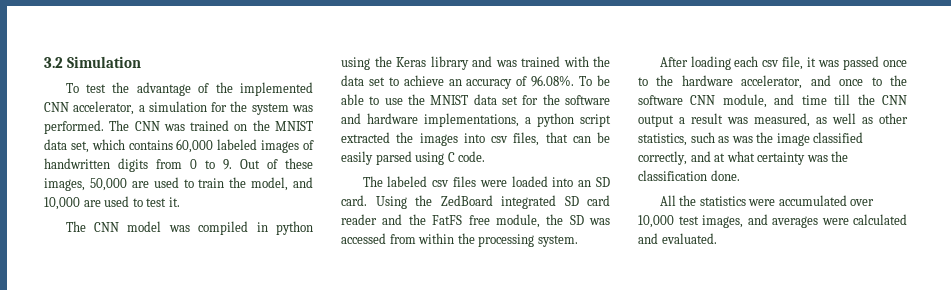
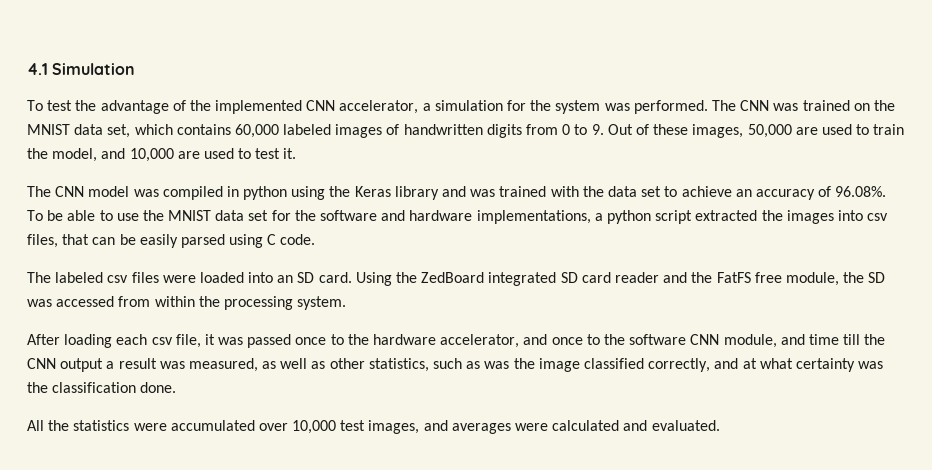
[44,57,63,68] 3.2 -> [27,63,48,75] 4.1

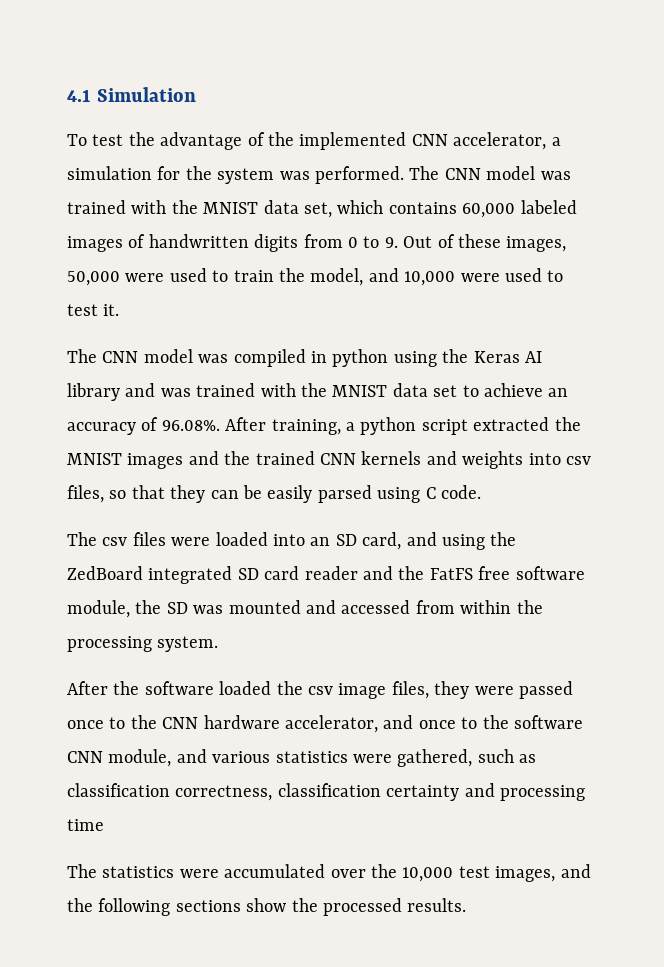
[773,100,870,111] was trained on -> [486,166,571,180] [67,200,167,214] model was trained with
[795,127,818,135] are -> [125,273,165,282] were
[177,151,200,159] are -> [460,273,500,282] were
(391, 191) none -> [524,351,542,363] AI
(604, 191) none -> [332,385,388,397] MNIST
[27,210,591,224] To be able to use the MNIST data set for the software and hardware implementations, -> [225,417,341,435] After training,
[786,210,889,224] [27,234,90,248] images into csv files, that -> [67,451,591,469] [67,485,206,503] MNIST images and the trained CNN kernels and weights into csv files, so that they
[55,272,104,283] labeled -> (97, 539) none
[318,272,392,286] card. Using -> [362,532,485,550] card, and using
(782, 277) none -> [515,566,585,580] software
(52, 303) none -> [228,600,336,614] mounted and
[64,334,244,348] loading each csv file, it was -> [113,681,514,699] the software loaded the csv image files, they were
(369, 339) none -> [162,717,199,729] CNN
[808,334,886,345] [27,358,884,372] [27,382,177,393] [27,420,70,431] time till the CNN output a result was measured, as well as other statistics, such as was the image classified correctly, and at what certainty was the classification done. // All the -> [212,749,537,767] [67,783,585,801] [67,819,104,831] [67,864,97,878] various statistics were gathered, such as classification correctness, classification certainty and processing time // The
(288, 427) none -> [371,864,397,878] the
[451,420,720,434] averages were calculated and evaluated. -> [67,898,467,916] the following sections show the processed results.

